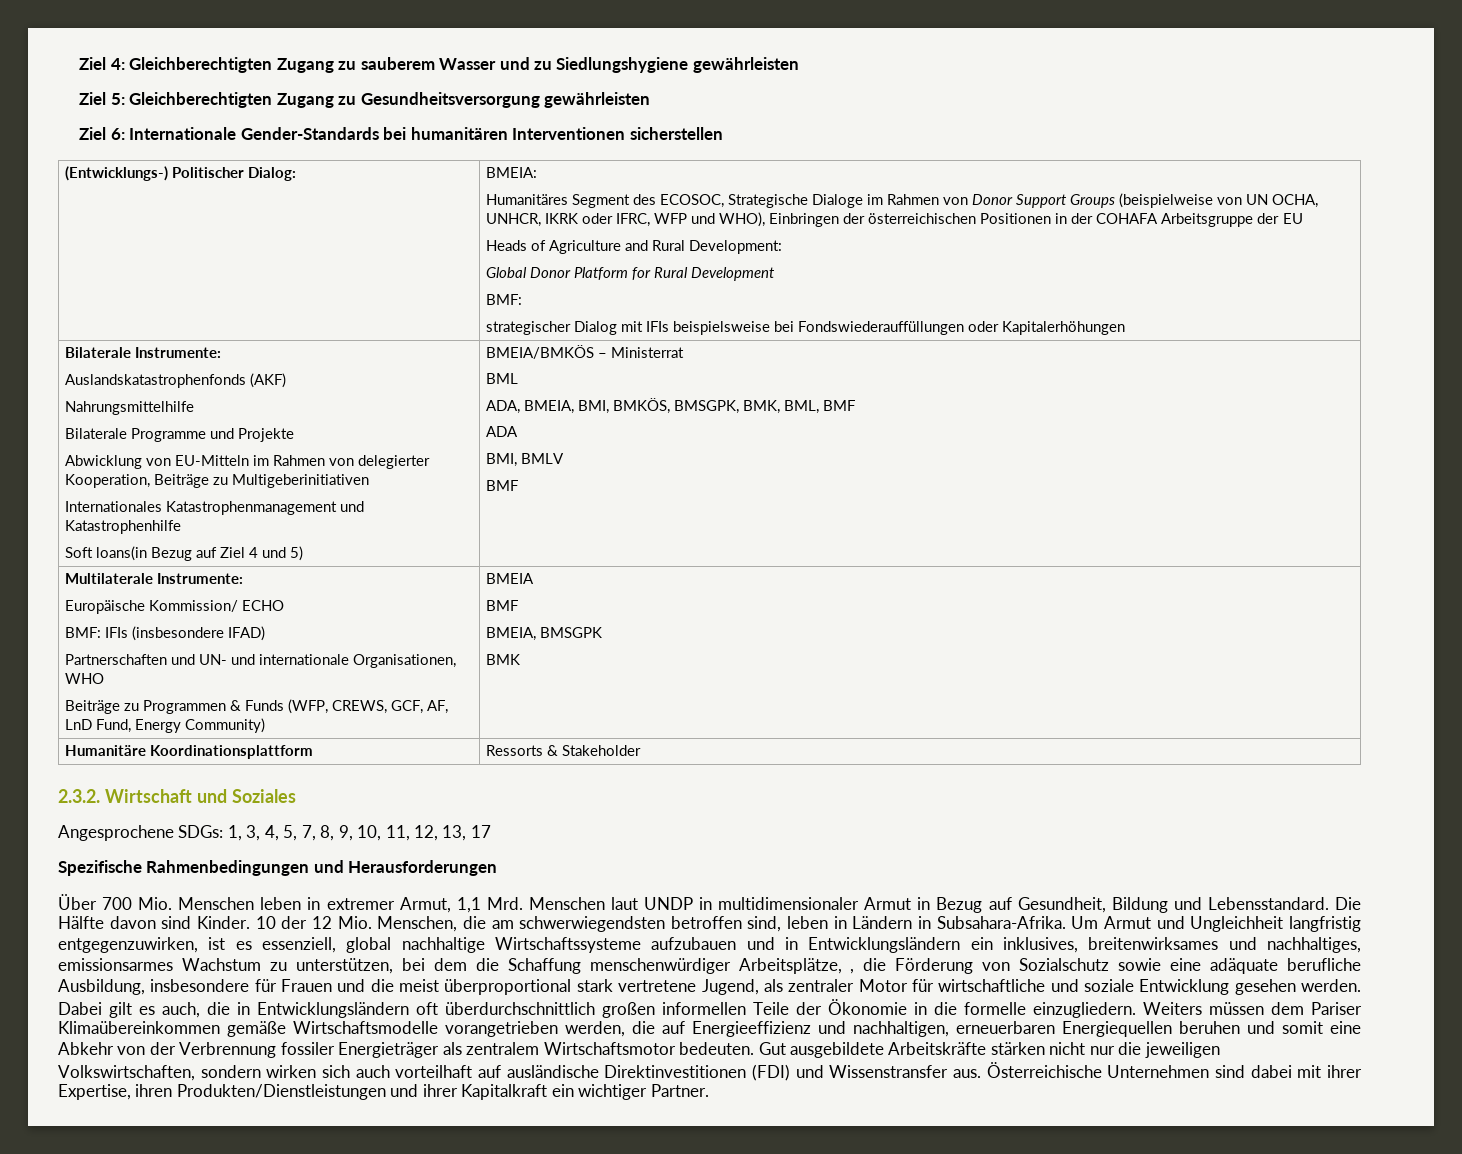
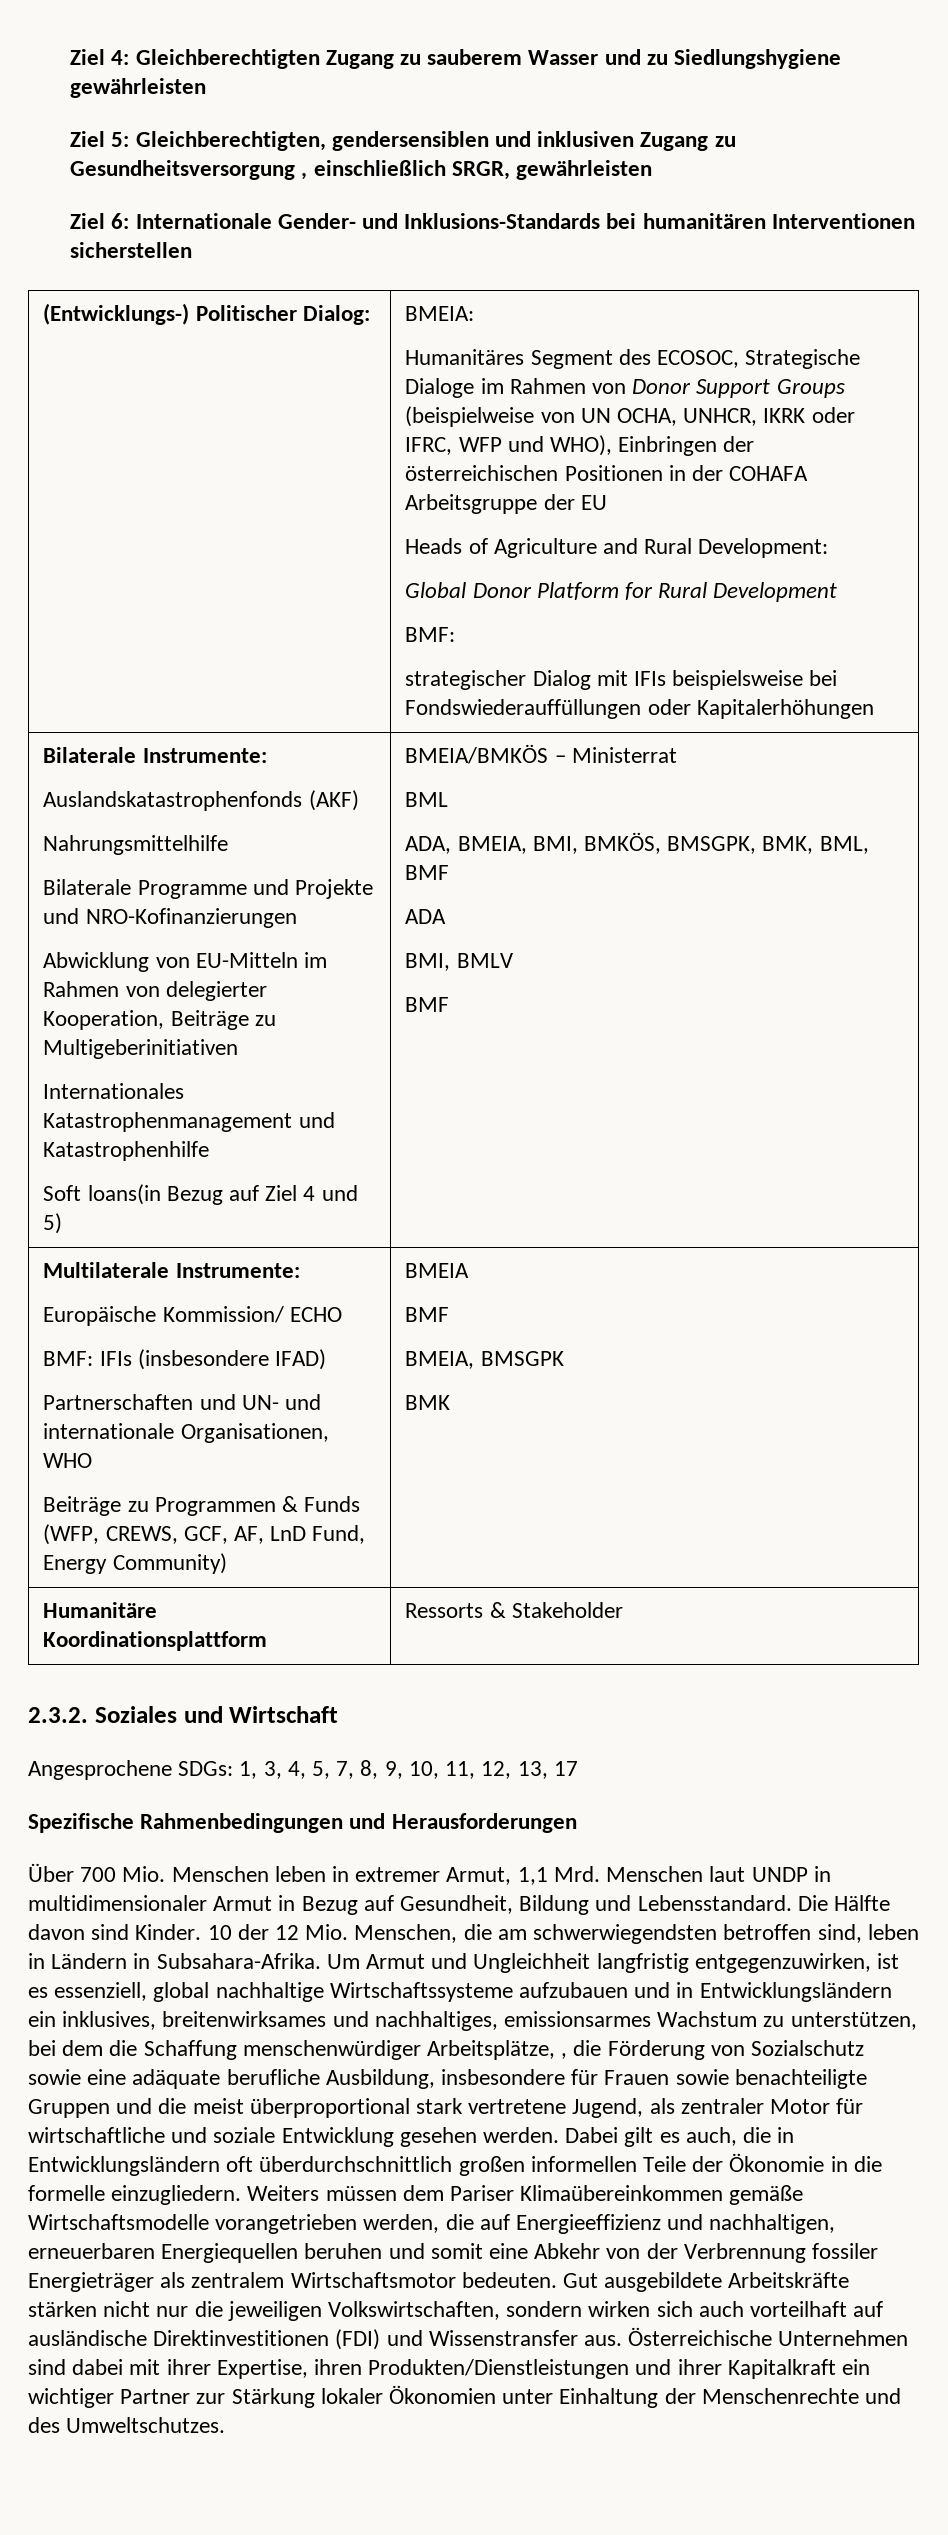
[129,92,540,108] Gleichberechtigten Zugang zu Gesundheitsversorgung -> [135,131,736,151] [70,160,510,180] Gleichberechtigten, gendersensiblen und inklusiven Zugang zu Gesundheitsversorgung , einschließlich SRGR,
[240,127,379,140] Gender-Standards -> [277,213,601,229] Gender- und Inklusions-Standards
(294, 435) none -> [43,908,297,928] und NRO-Kofinanzierungen
(100, 796) none -> [94,1706,223,1723] Soziales und
[196,789,296,803] und Soziales -> (339, 1714) none
(333, 985) none -> [675,2069,867,2089] [28,2099,110,2118] sowie benachteiligte Gruppen
[650,1084,709,1097] Partner. -> [120,2385,902,2408] [28,2417,226,2433] Partner zur Stärkung lokaler Ökonomien unter Einhaltung der Menschenrechte und des Umweltschutzes.

